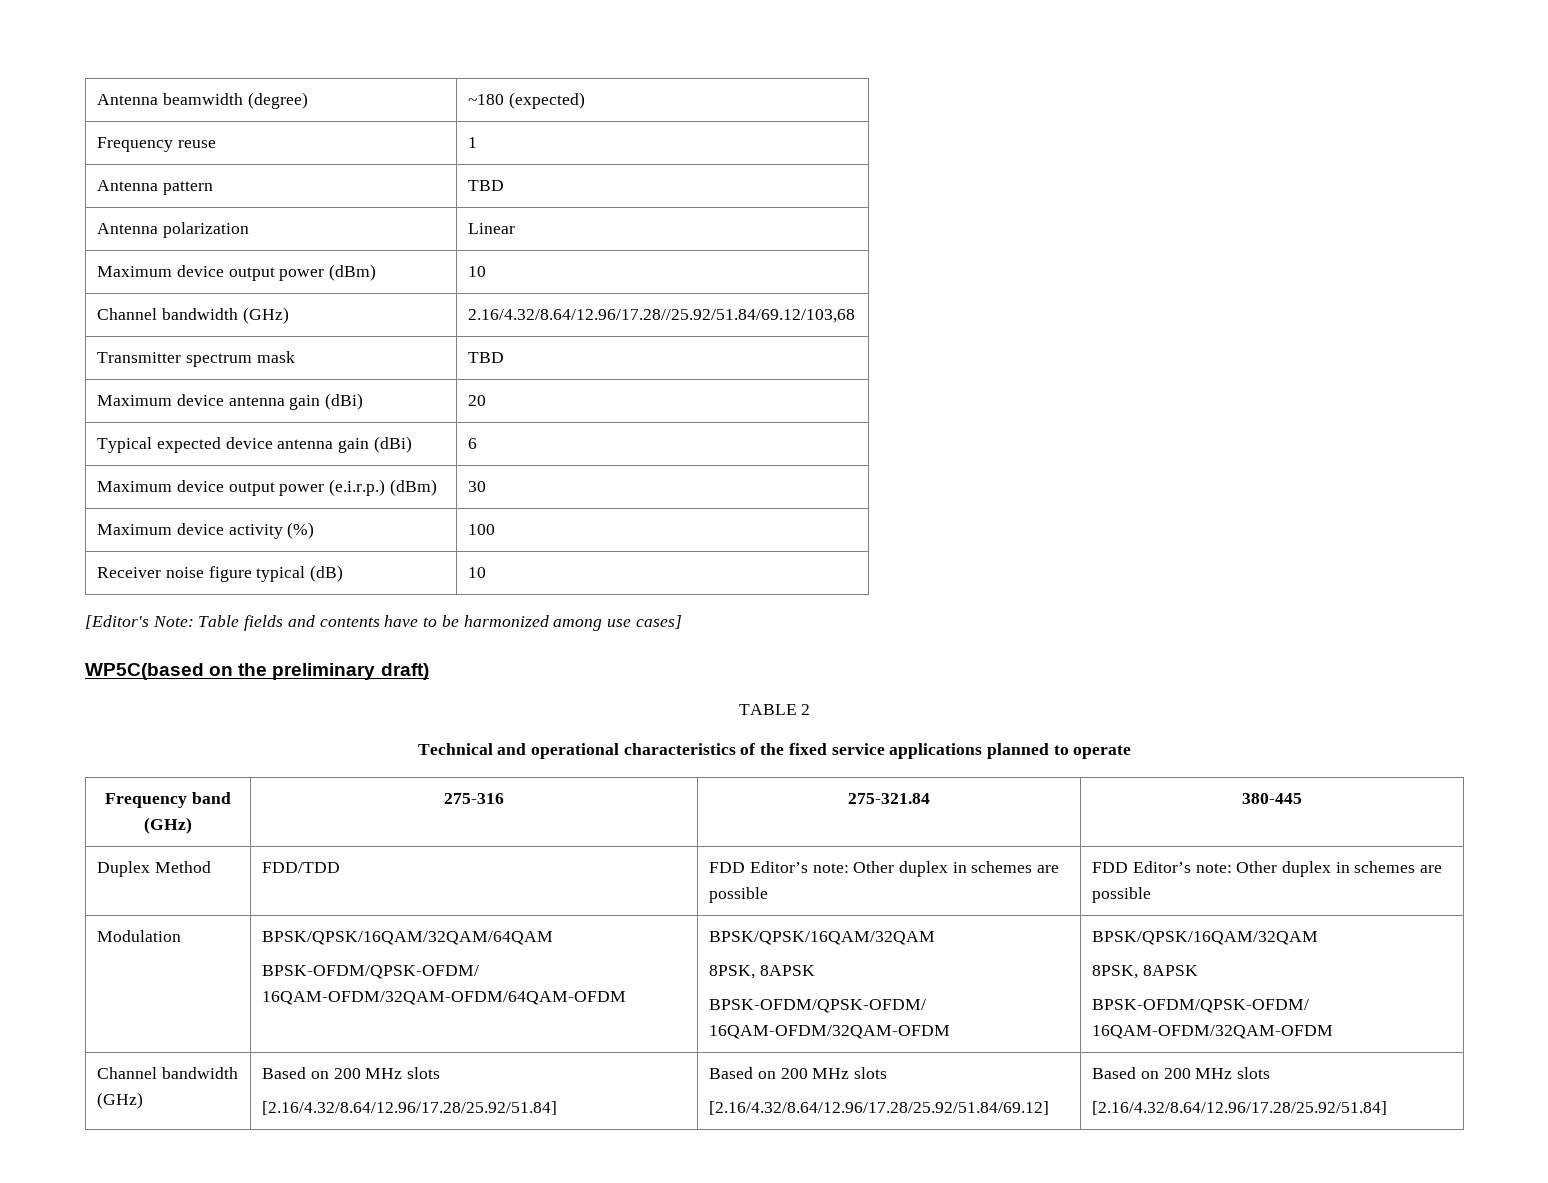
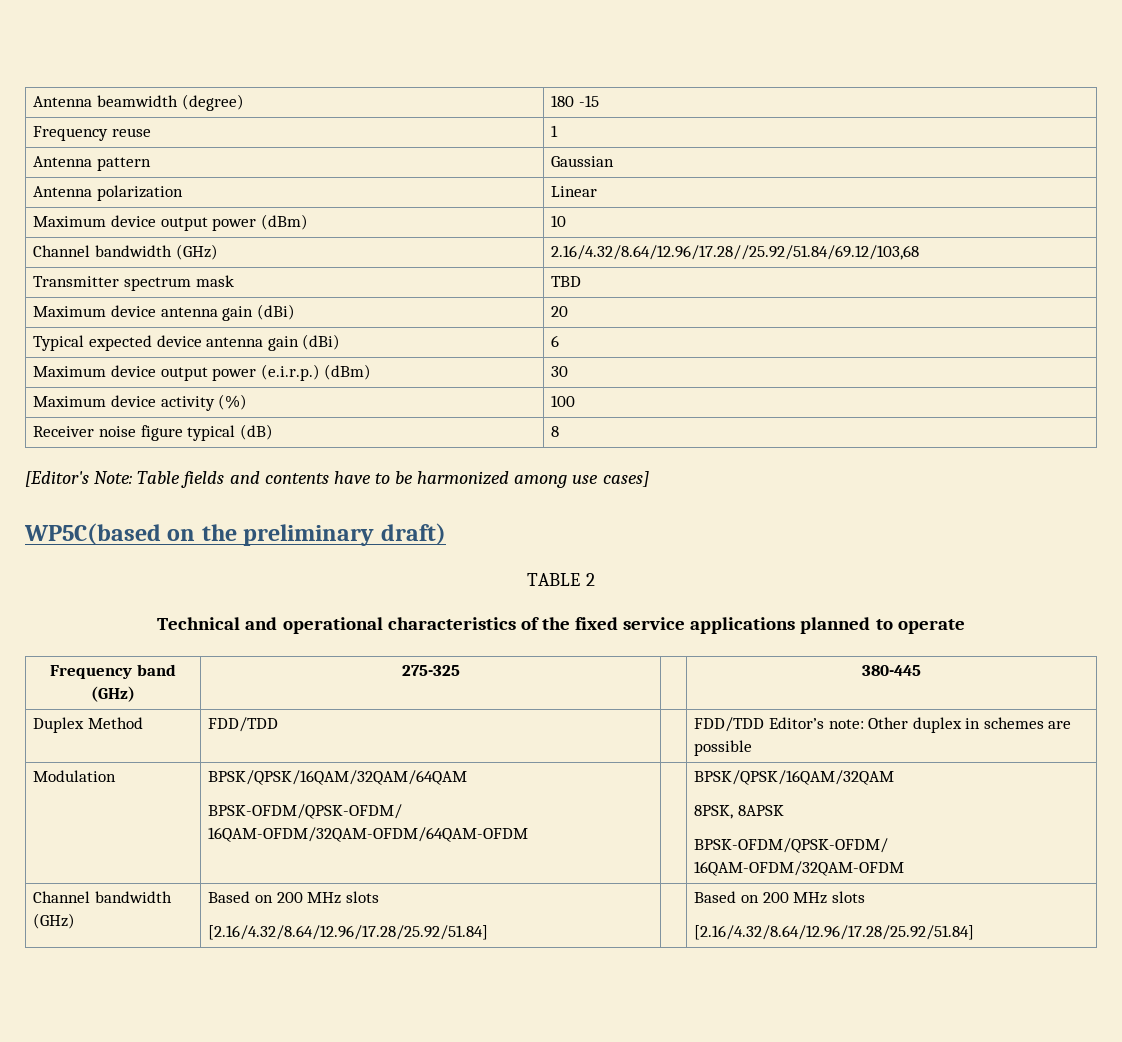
[468,92,585,109] ~180 (expected) -> [551,95,599,107] 180 -15
[468,180,505,191] TBD -> [551,156,615,167] Gaussian
[468,567,487,578] 10 -> [551,426,560,437] 8
[444,793,505,804] [848,793,930,804] 275-316 | 275-321.84 -> [401,665,460,676] 275-325 |
[709,861,1060,877] [709,887,769,903] [1092,862,1129,873] FDD Editor’s note: Other duplex in schemes are possible | FDD -> [694,717,765,732] | FDD/TDD
[709,931,936,945] [709,965,815,979] [709,999,927,1013] [709,1025,951,1039] BPSK/QPSK/16QAM/32QAM // 8PSK, 8APSK // BPSK-OFDM/QPSK-OFDM/ 16QAM-OFDM/32QAM-OFDM -> (529, 834) none
[709,1067,887,1079] [709,1101,1050,1115] Based on 200 MHz slots // [2.16/4.32/8.64/12.96/17.28/25.92/51.84/69.12] -> (489, 932) none

